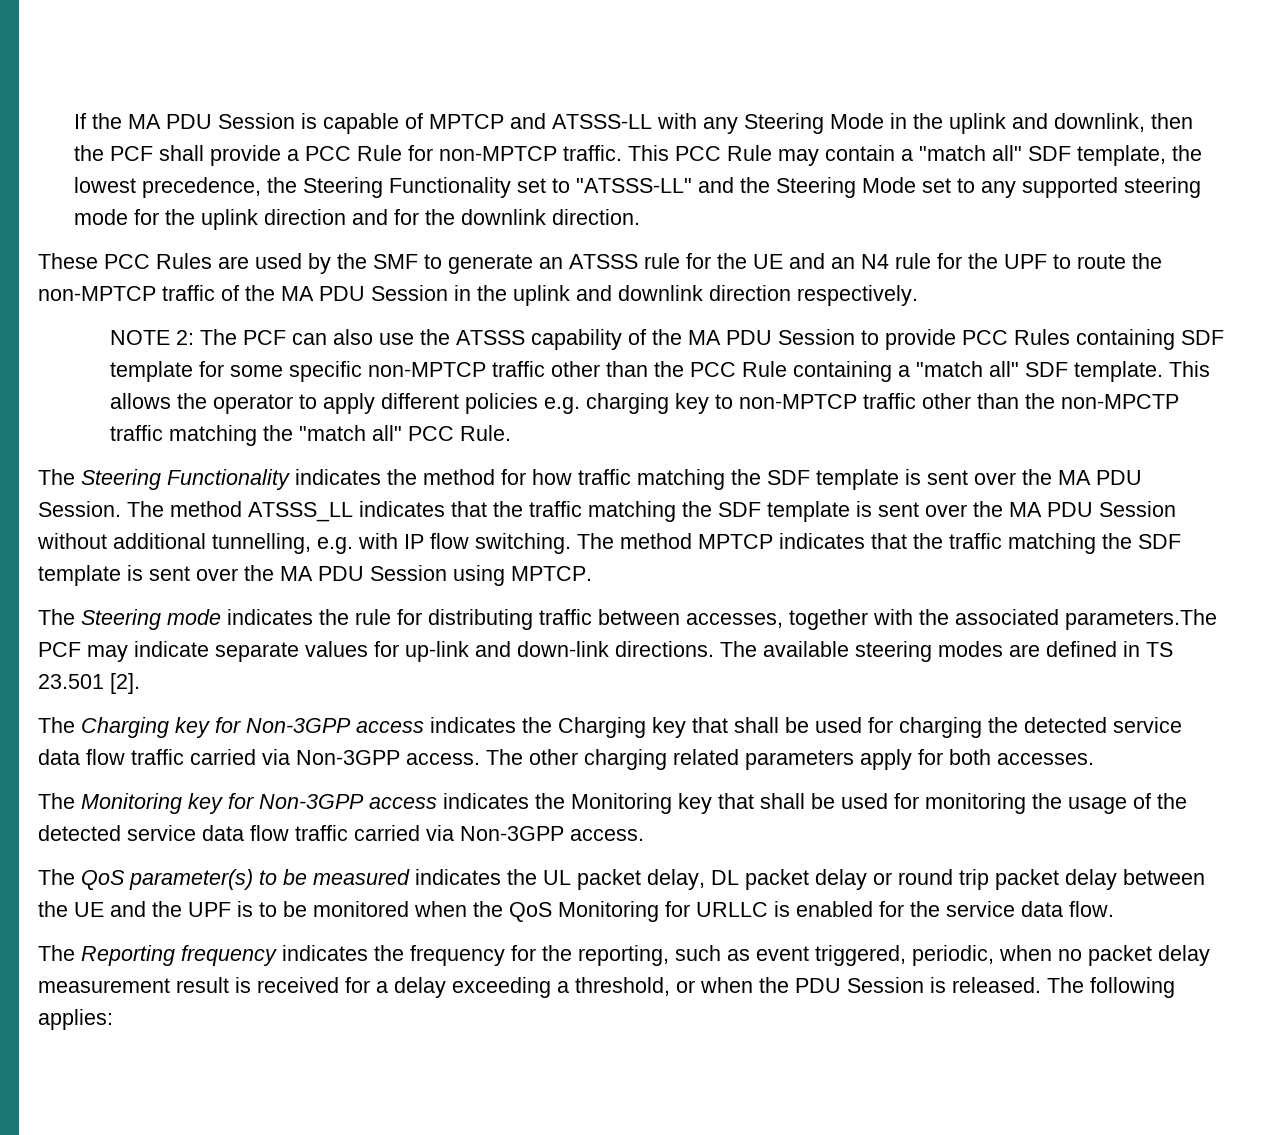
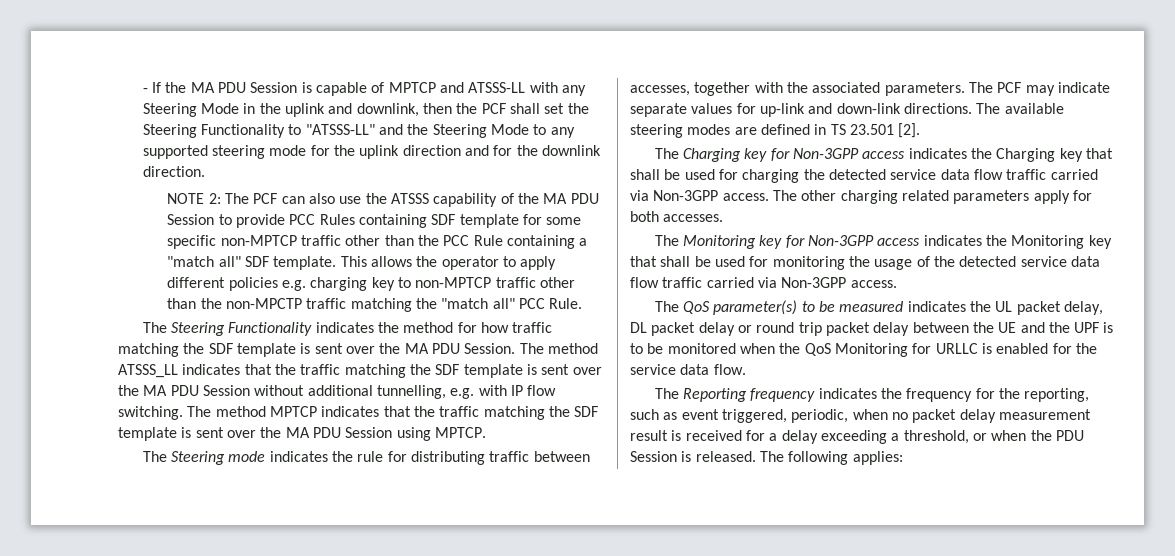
(74, 121) none -> [142,88,148,93] -
[210,145,1203,166] [74,177,262,198] provide a PCC Rule for non-MPTCP traffic. This PCC Rule may contain a "match all" SDF template, the lowest precedence, -> [544,103,565,114] set
[517,178,547,193] set -> (286, 131) none
[922,178,952,193] set -> (529, 129) none
[38,253,1162,274] [38,285,918,306] // These PCC Rules are used by the SMF to generate an ATSSS rule for the UE and an N4 rule for the UPF to route the non-MPTCP traffic of the MA PDU Session in the uplink and downlink direction respectively. -> (205, 171) none
[1065,609,1217,630] parameters.The -> [884,82,993,96] parameters. The

